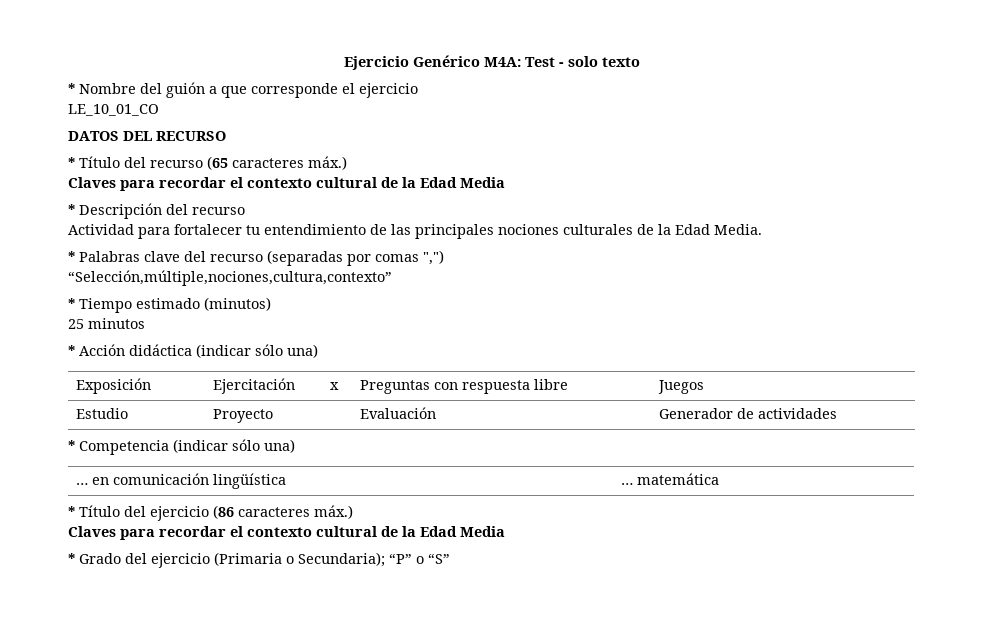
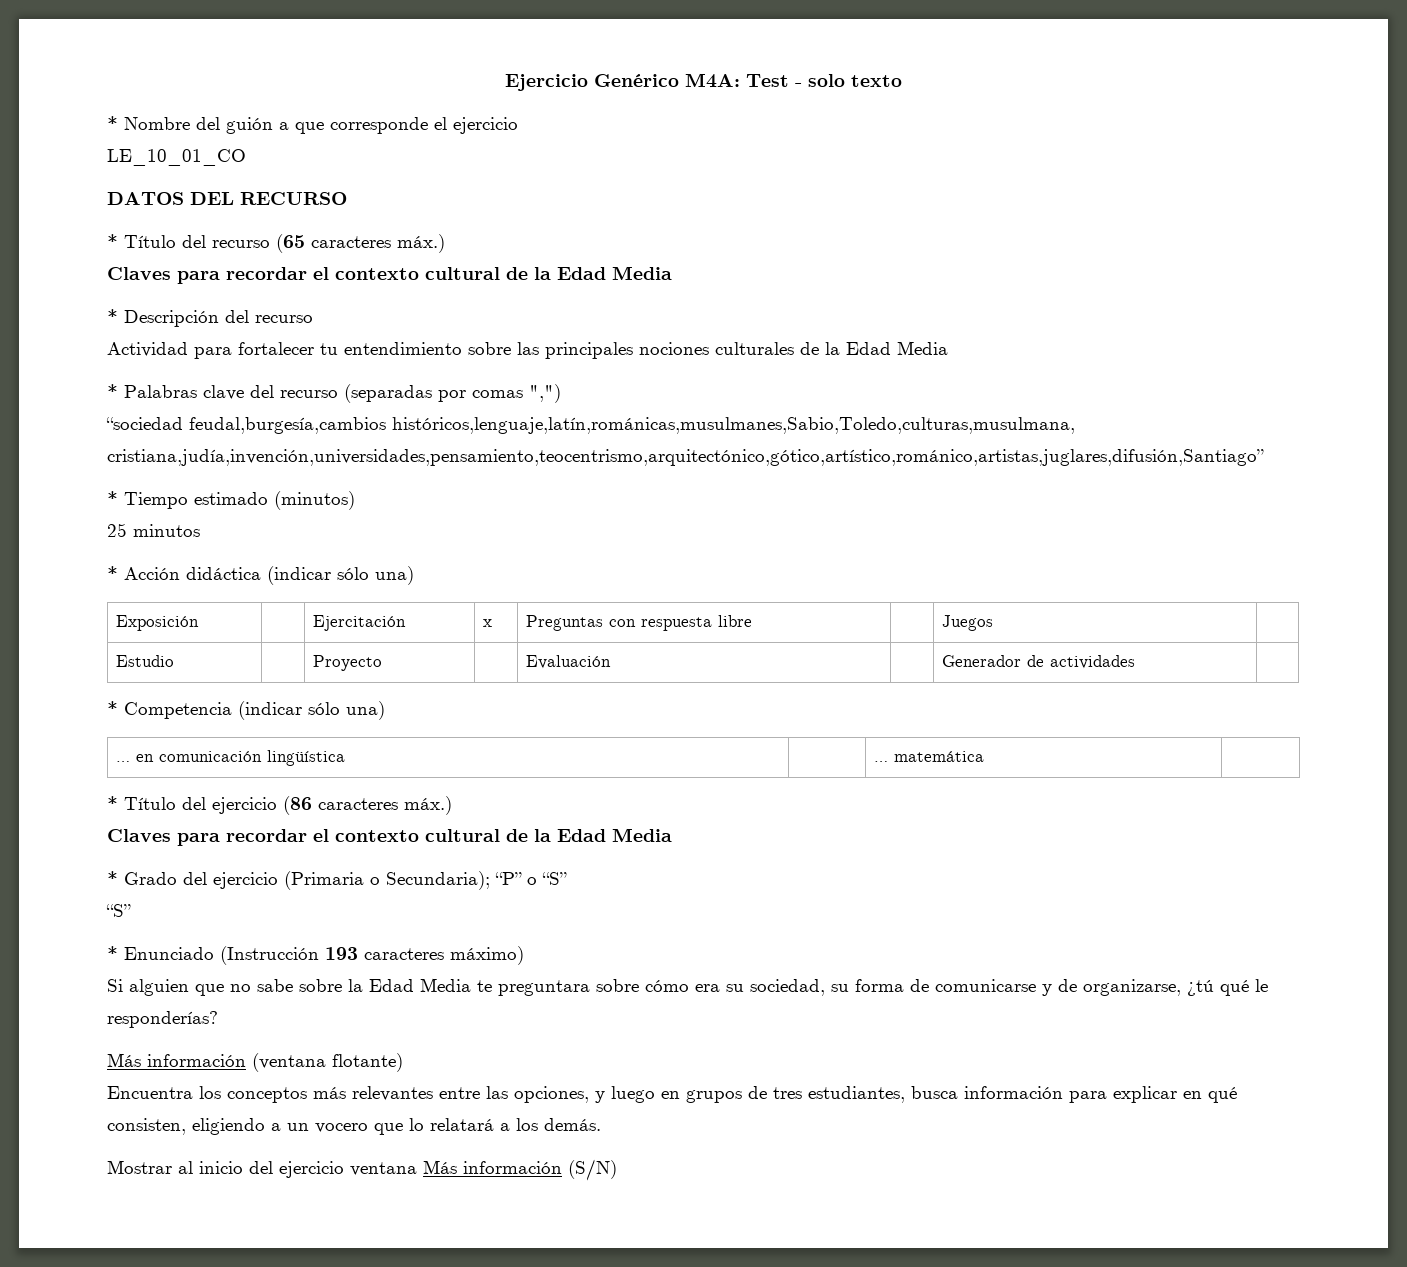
[370,224,387,235] de -> [468,342,511,355] sobre
[714,224,762,235] Media. -> [897,341,948,355] Media
[68,270,392,286] “Selección,múltiple,nociones,cultura,contexto” -> [106,417,1075,434] [107,449,1264,466] “sociedad feudal,burgesía,cambios históricos,lenguaje,latín,románicas,musulmanes,Sabio,Toledo,culturas,musulmana, cristiana,judía,invención,universidades,pensamiento,teocentrismo,arquitectónico,gótico,artístico,románico,artistas,juglares,difusión,Santiago”
(450, 558) none -> [106,904,131,917] [107,946,524,965] [107,978,1268,996] [107,1011,218,1028] [107,1053,403,1072] [107,1086,1237,1103] [107,1118,601,1135] [107,1159,617,1181] // “S” // * Enunciado (Instrucción 193 caracteres máximo) // Si alguien que no sabe sobre la Edad Media te preguntara sobre cómo era su sociedad, su forma de comunicarse y de organizarse, ¿tú qué le responderías? // Más información (ventana flotante) // Encuentra los conceptos más relevantes entre las opciones, y luego en grupos de tres estudiantes, busca información para explicar en qué consisten, eligiendo a un vocero que lo relatará a los demás. // Mostrar al inicio del ejercicio ventana Más información (S/N)

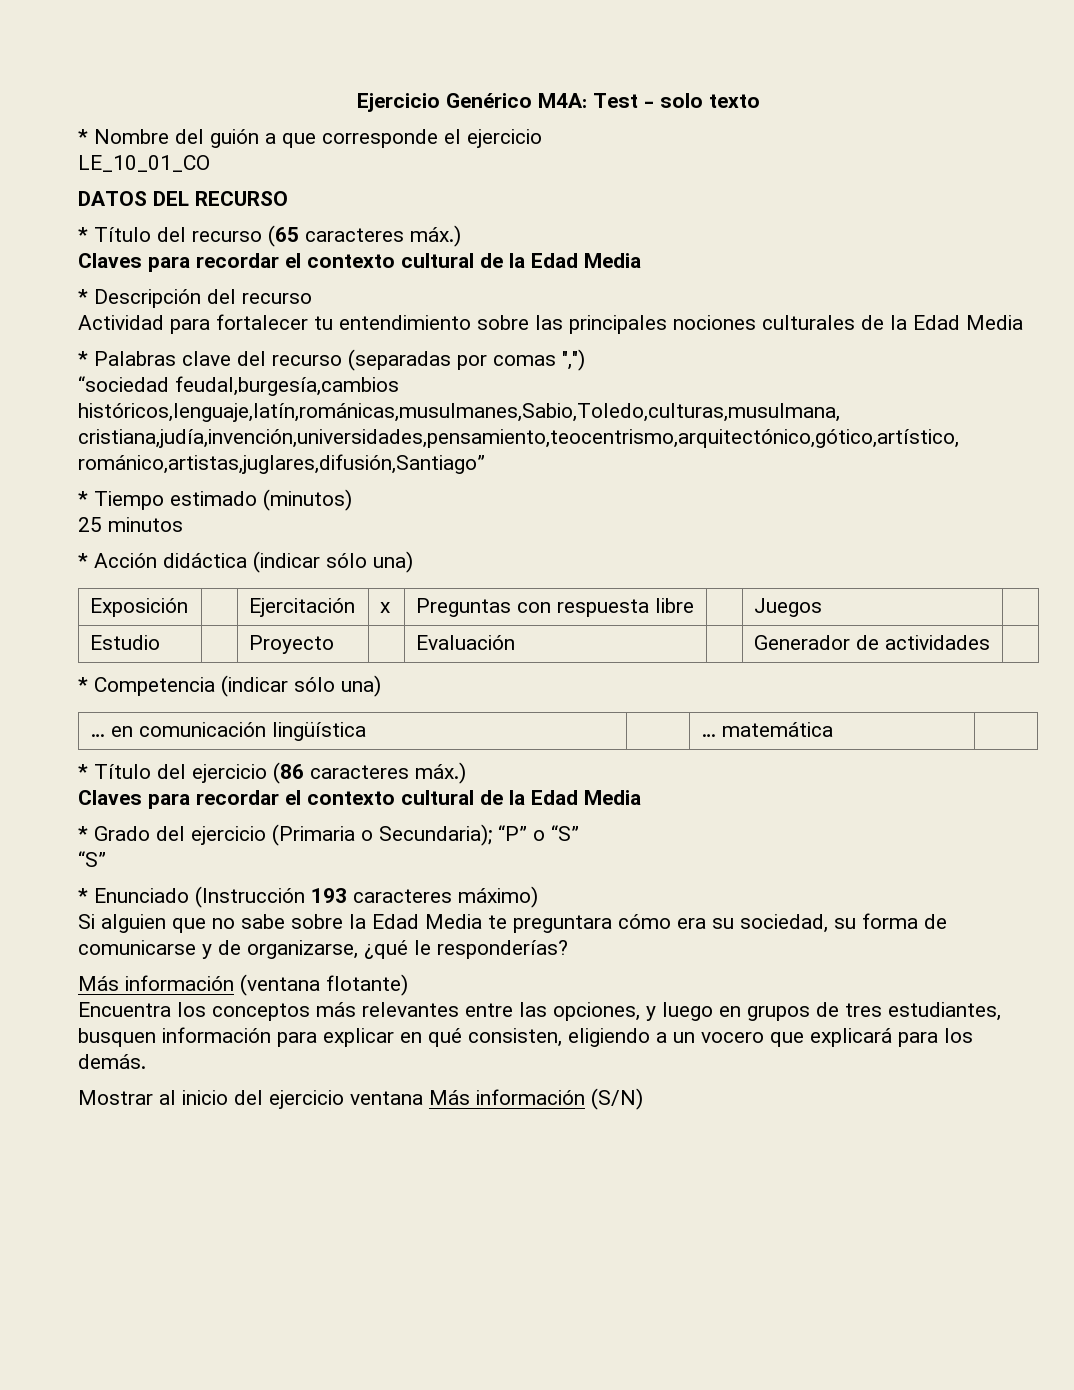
[596,979,639,992] sobre -> (612, 924) none
[1187,980,1249,996] ¿tú qué -> [364,940,408,959] ¿qué
[911,1086,958,1099] busca -> [78,1028,156,1047] busquen
[409,1118,510,1131] lo relatará a -> [810,1028,938,1047] explicará para

